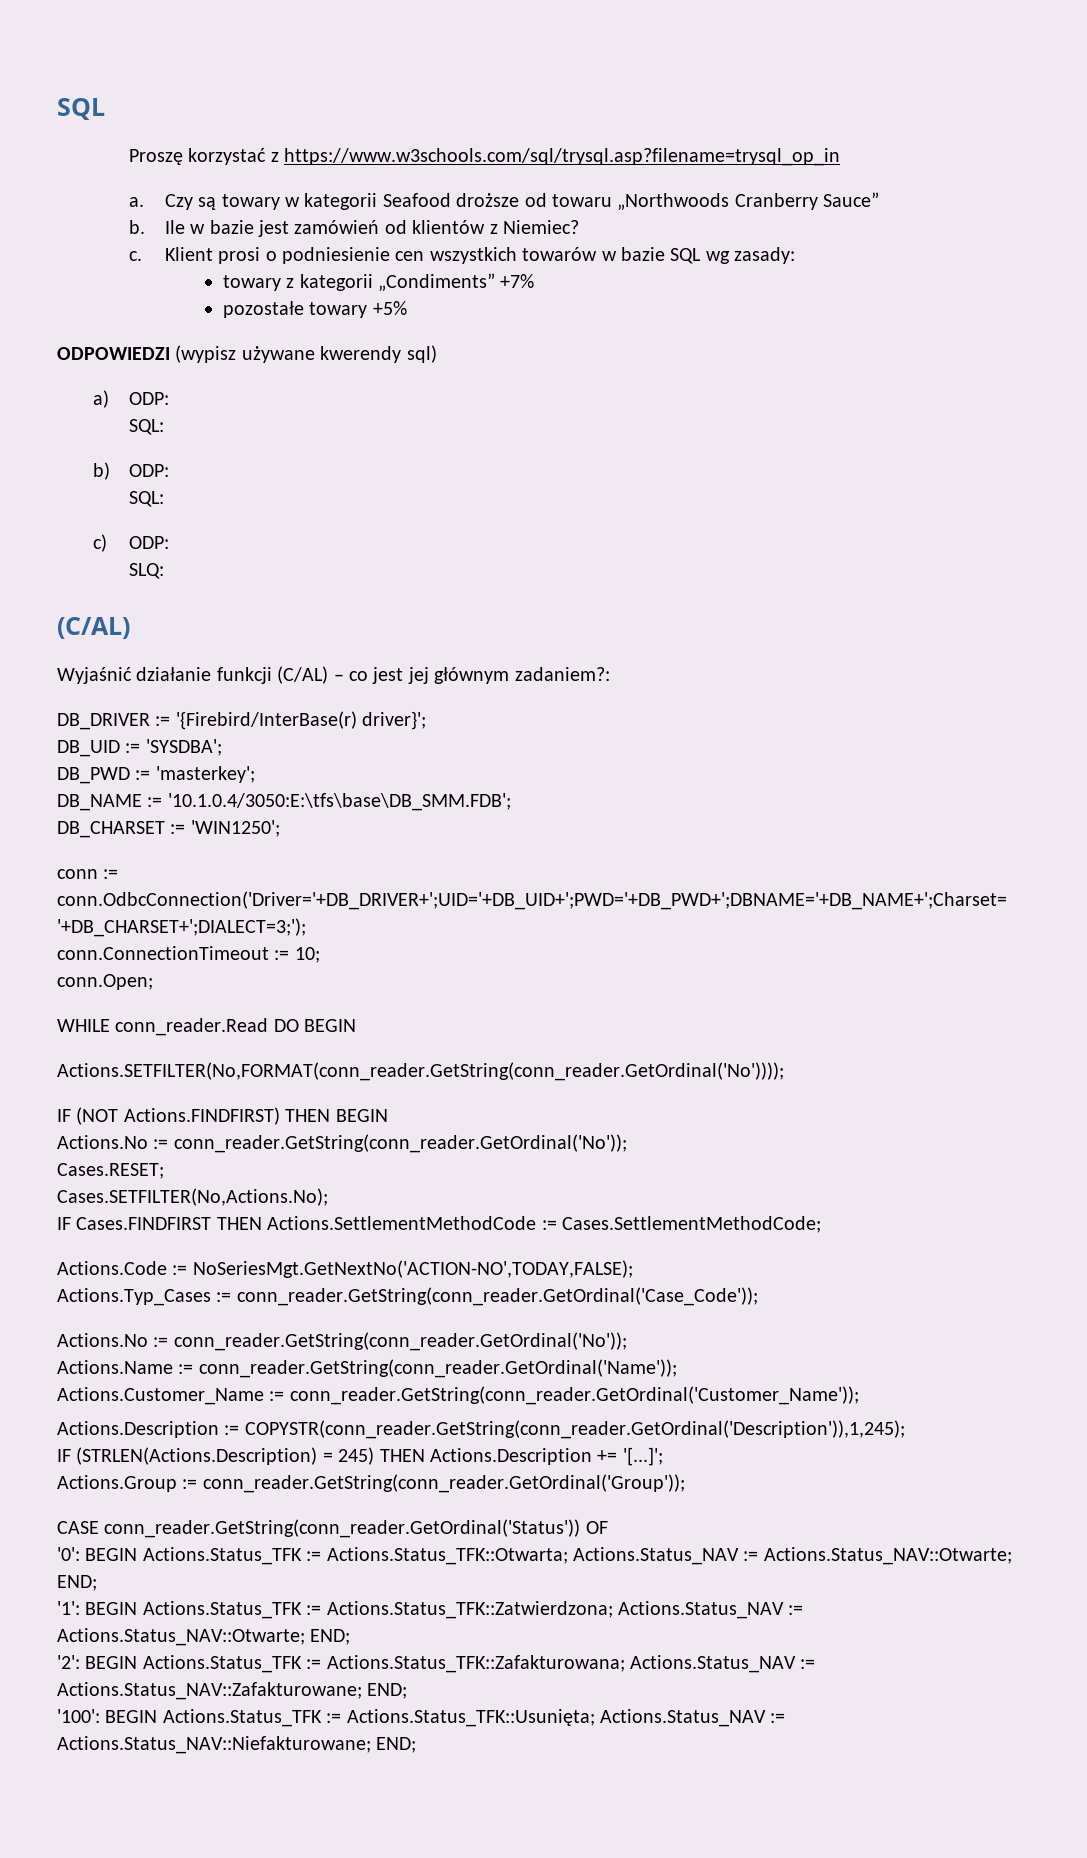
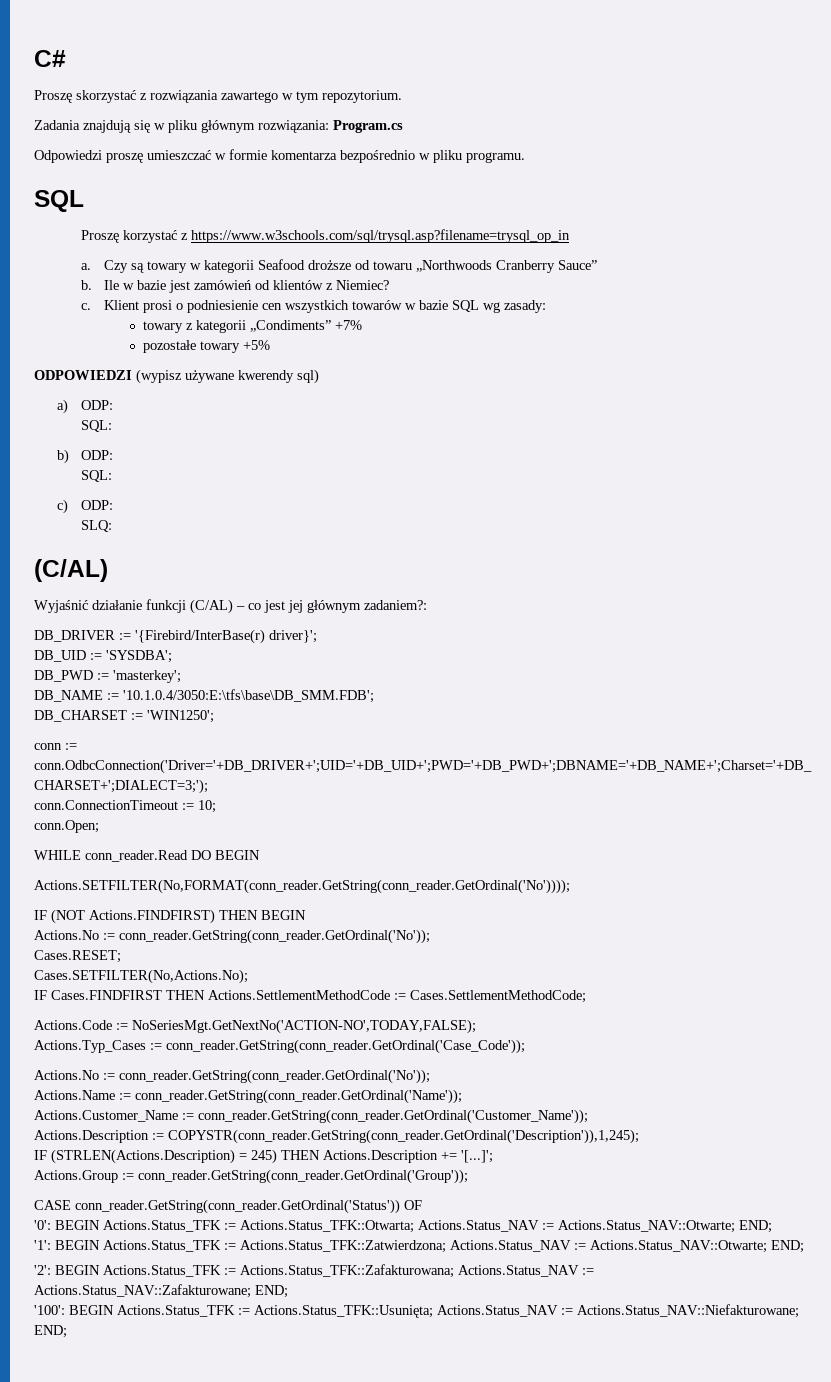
(57, 109) none -> [34,50,66,67] [34,90,402,103] [34,120,403,133] [34,149,525,163] C# // Proszę skorzystać z rozwiązania zawartego w tym repozytorium. // Zadania znajdują się w pliku głównym rozwiązania: Program.cs // Odpowiedzi proszę umieszczać w formie komentarza bezpośrednio w pliku programu. //

